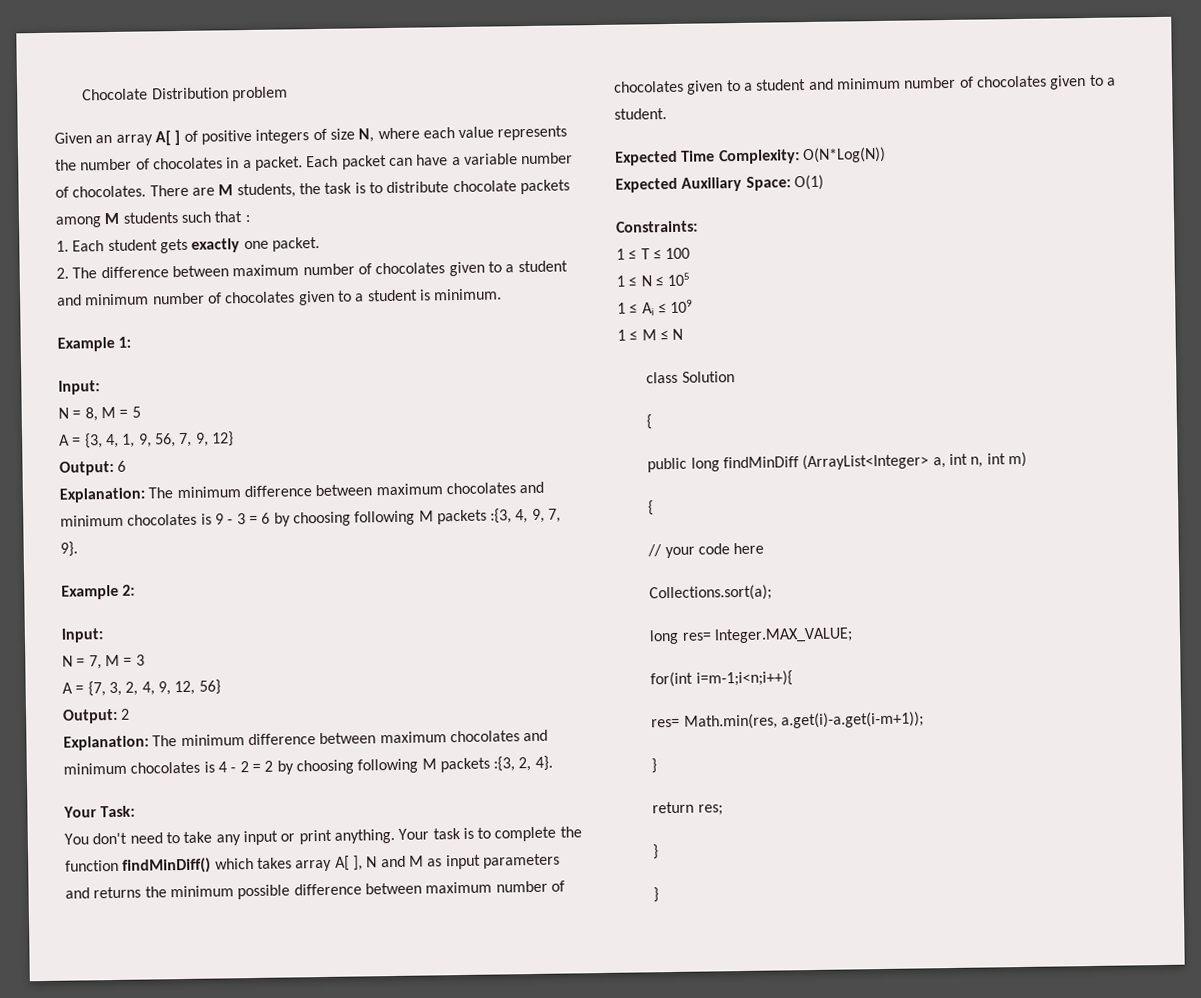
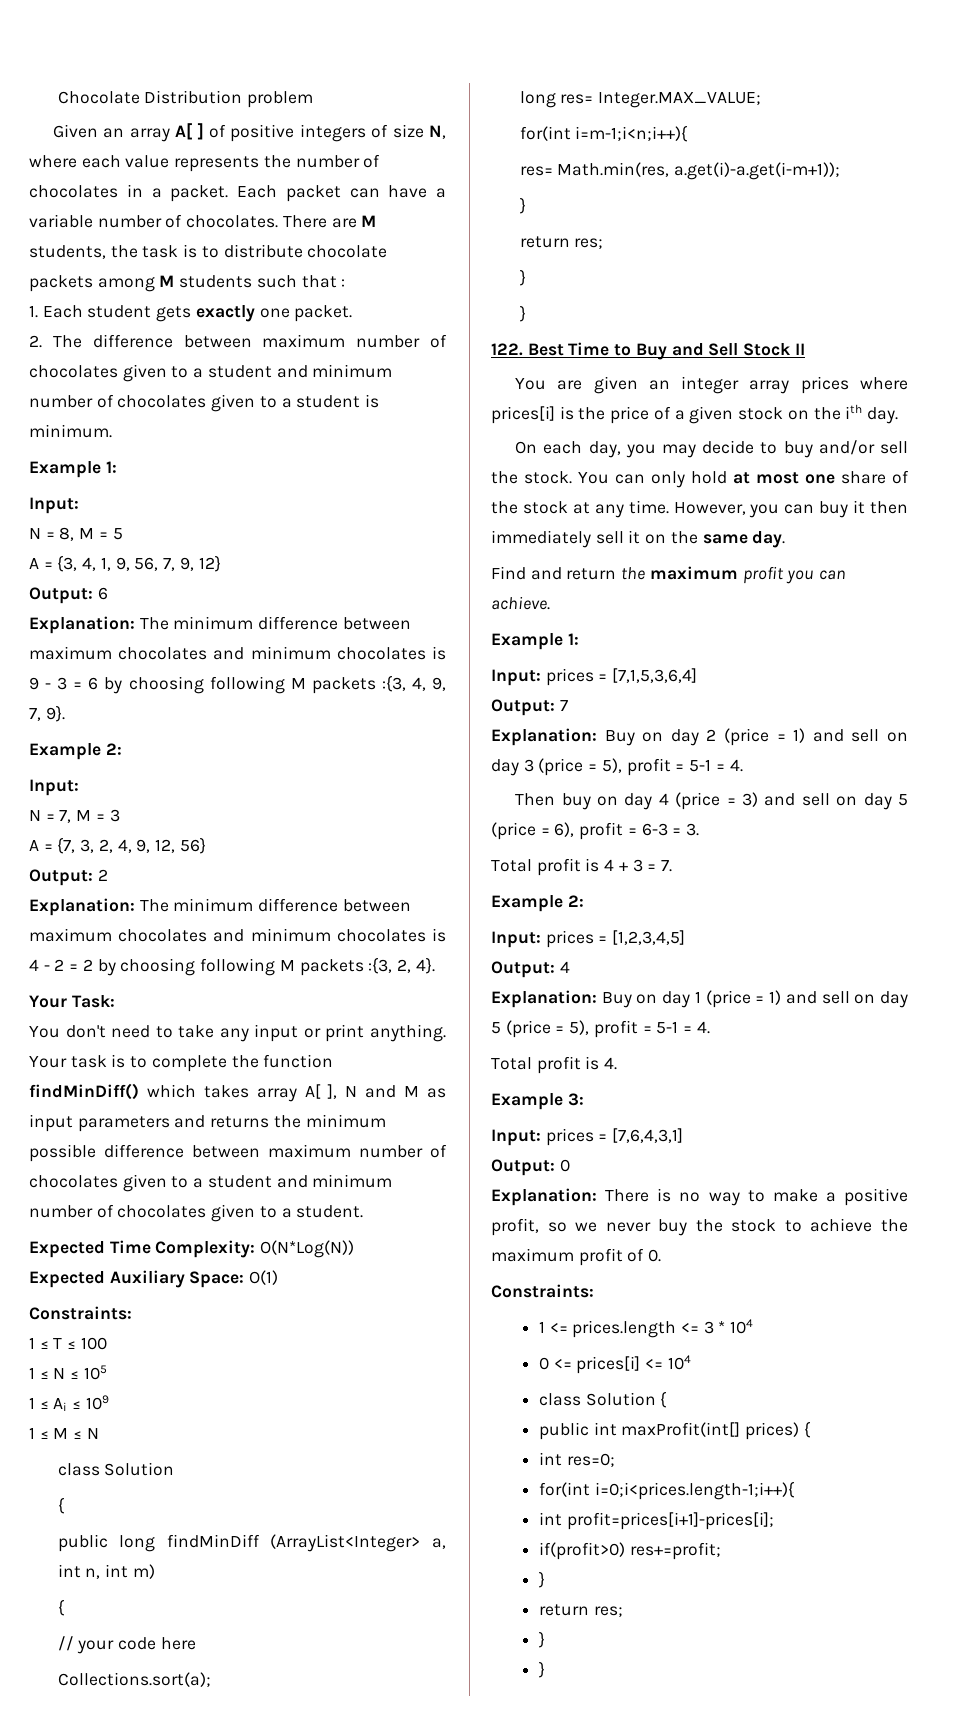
(660, 895) none -> [491,342,805,360] [515,376,908,394] [491,404,898,424] [515,440,909,458] [491,470,909,488] [491,500,908,518] [491,530,786,548] [491,566,847,584] [491,596,550,610] [491,633,579,650] [491,668,698,686] [491,699,568,716] [491,728,909,746] [491,758,743,776] [515,792,908,810] [491,822,700,840] [491,858,673,876] [491,895,584,912] [491,930,686,948] [491,961,570,978] [491,990,909,1008] [491,1020,710,1038] [491,1056,618,1074] [491,1093,584,1110] [491,1128,684,1146] [491,1159,570,1176] [491,1188,908,1206] [491,1218,908,1236] [491,1248,662,1266] [491,1284,594,1298] [538,1319,754,1338] [538,1355,691,1374] [538,1391,667,1408] [538,1421,810,1440] [538,1452,615,1467] [538,1481,794,1500] [538,1512,774,1530] [538,1542,721,1560] [538,1571,545,1588] [538,1604,623,1617] [538,1631,545,1648] [538,1661,545,1678] // 122. Best Time to Buy and Sell Stock II // You are given an integer array prices where prices[i] is the price of a given stock on the ith day. // On each day, you may decide to buy and/or sell the stock. You can only hold at most one share of the stock at any time. However, you can buy it then immediately sell it on the same day. // Find and return the maximum profit you can achieve. // Example 1: // Input: prices = [7,1,5,3,6,4] // Output: 7 // Explanation: Buy on day 2 (price = 1) and sell on day 3 (price = 5), profit = 5-1 = 4. // Then buy on day 4 (price = 3) and sell on day 5 (price = 6), profit = 6-3 = 3. // Total profit is 4 + 3 = 7. // Example 2: // Input: prices = [1,2,3,4,5] // Output: 4 // Explanation: Buy on day 1 (price = 1) and sell on day 5 (price = 5), profit = 5-1 = 4. // Total profit is 4. // Example 3: // Input: prices = [7,6,4,3,1] // Output: 0 // Explanation: There is no way to make a positive profit, so we never buy the stock to achieve the maximum profit of 0. // Constraints: // 1 <= prices.length <= 3 * 104 // 0 <= prices[i] <= 104 // class Solution { // public int maxProfit(int[] prices) { // int res=0; // for(int i=0;i<prices.length-1;i++){ // int profit=prices[i+1]-prices[i]; // if(profit>0) res+=profit; // } // return res; // } // }

